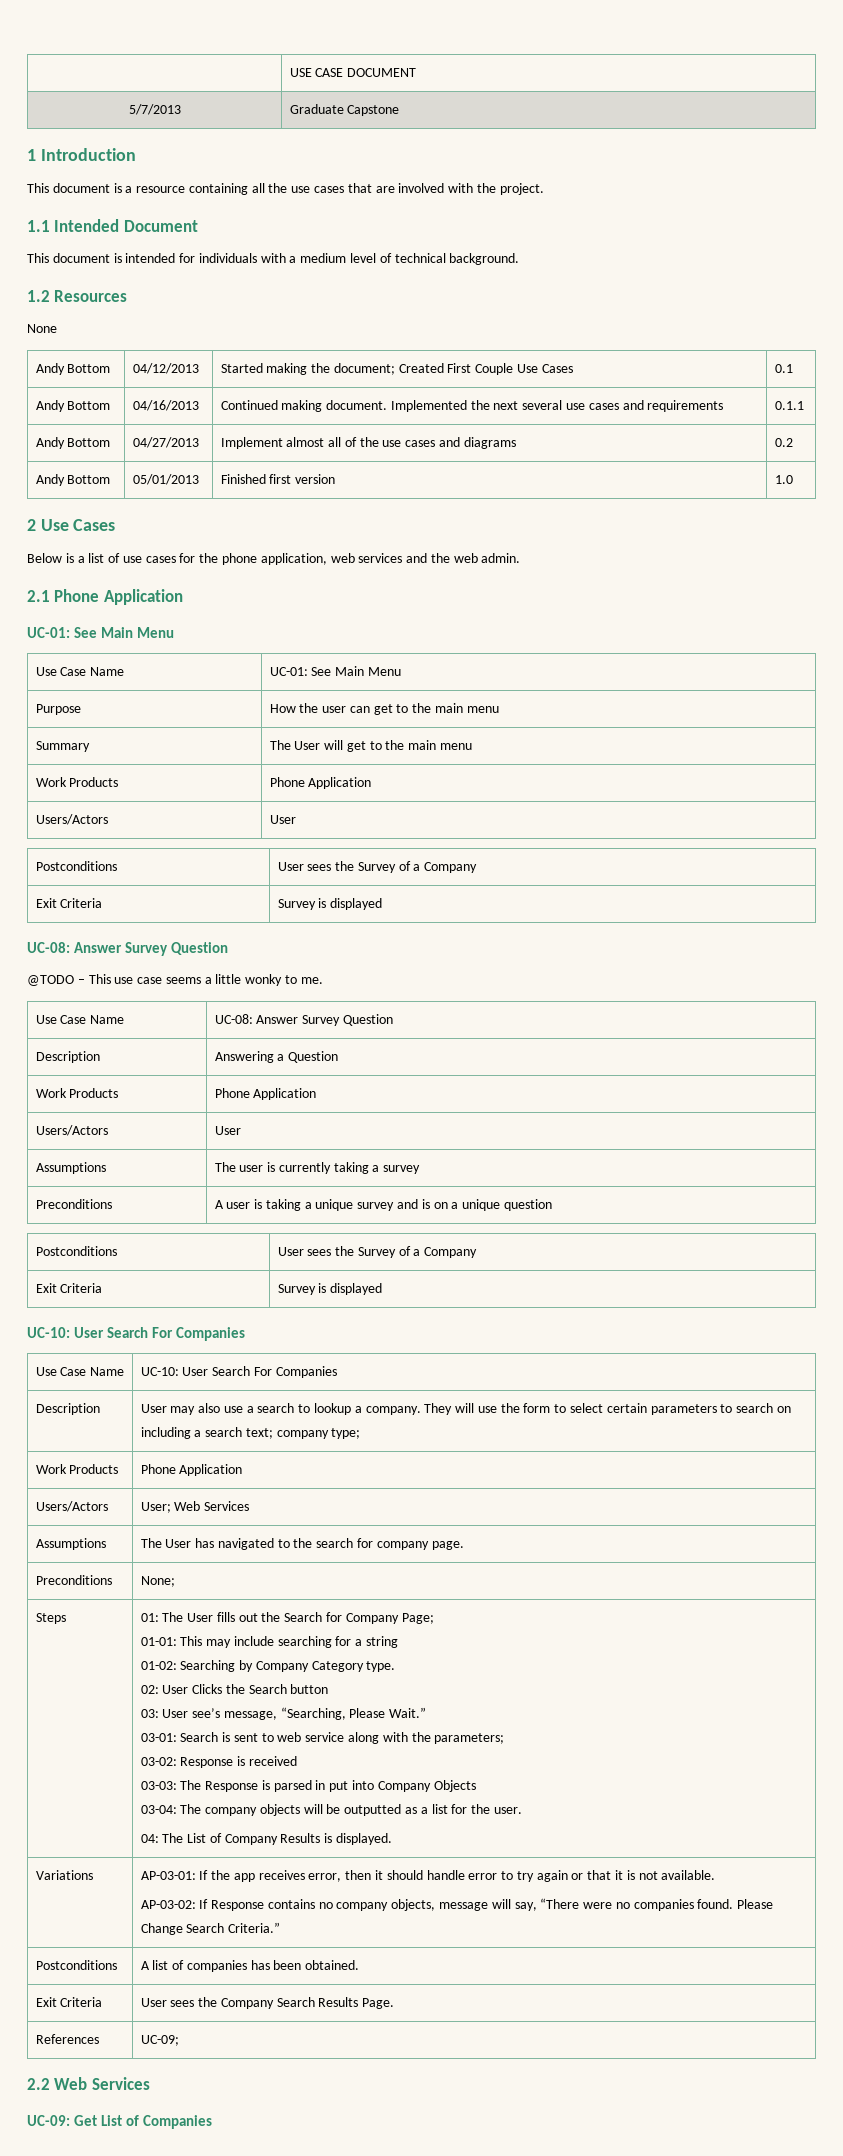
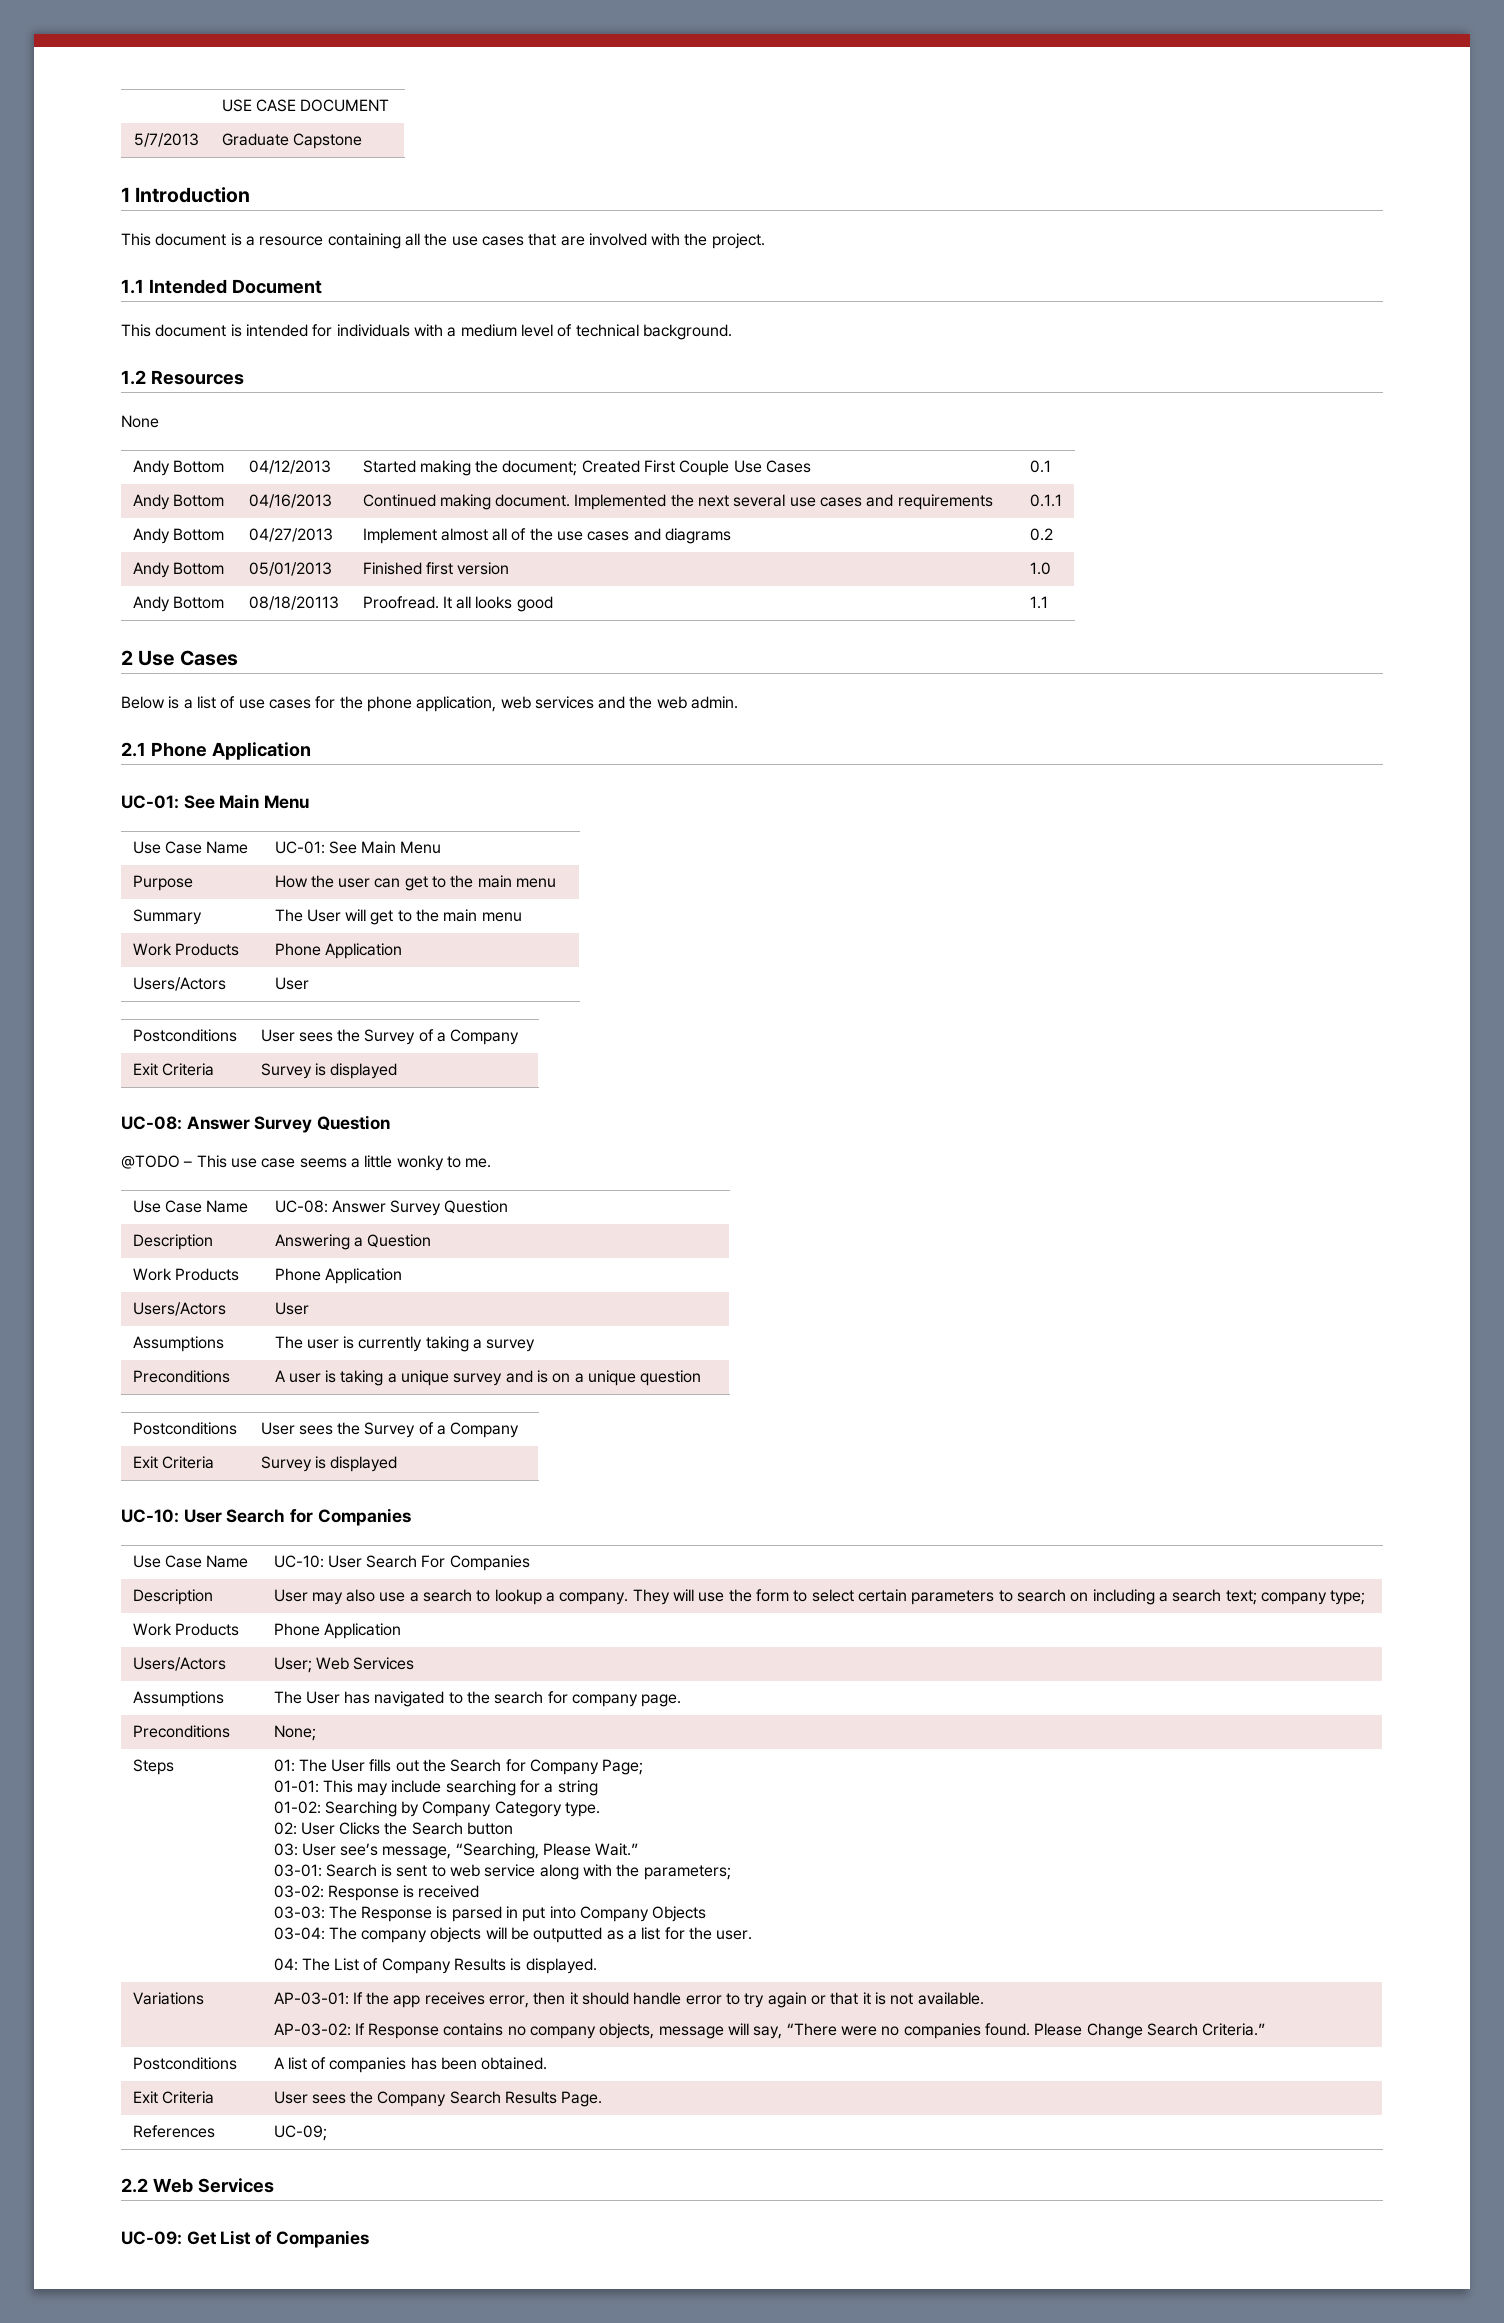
(793, 479) none -> [132,596,224,612] [248,596,339,610] [362,596,553,612] [1029,596,1048,609] // Andy Bottom | 08/18/20113 | Proofread. It all looks good | 1.1
[152,1327,174,1338] For -> [290,1509,314,1523] for

